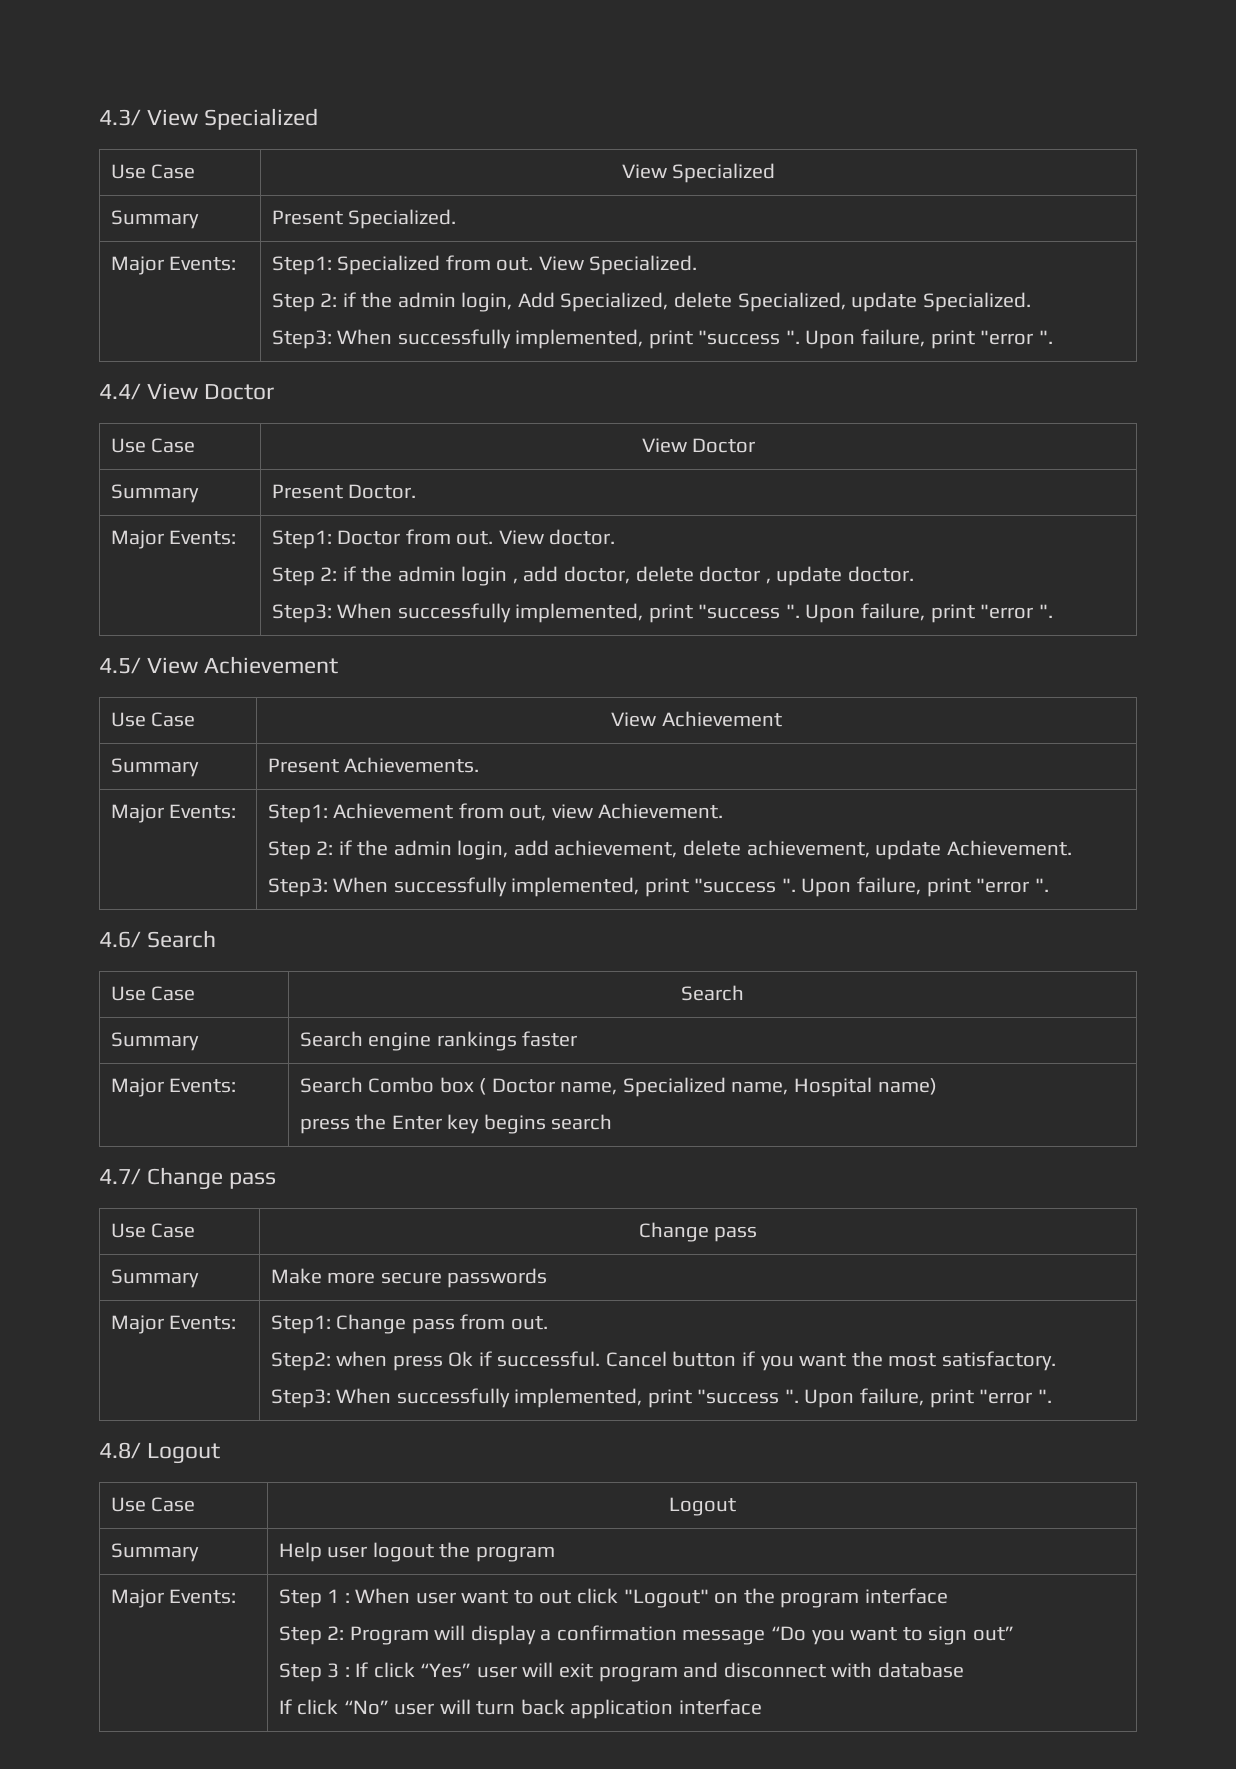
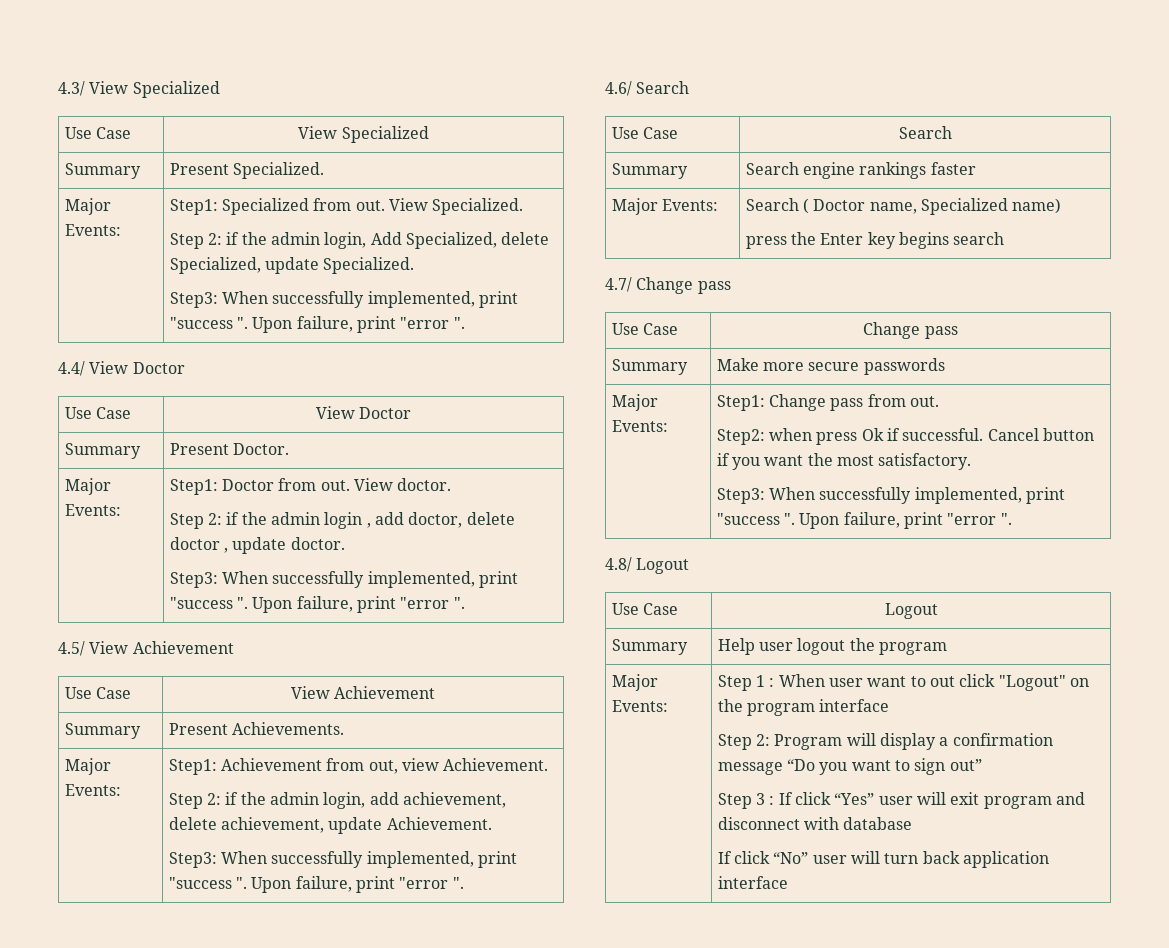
[368,1077,474,1093] Combo box -> (799, 204) none
[731,1077,872,1097] name, Hospital -> (1009, 206) none

